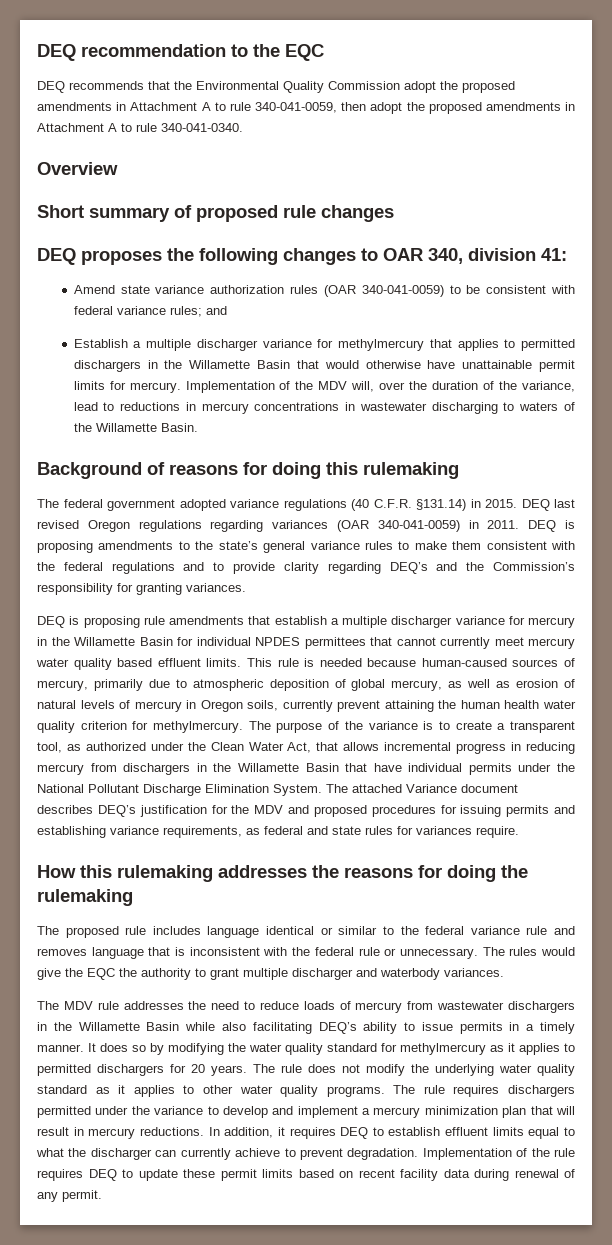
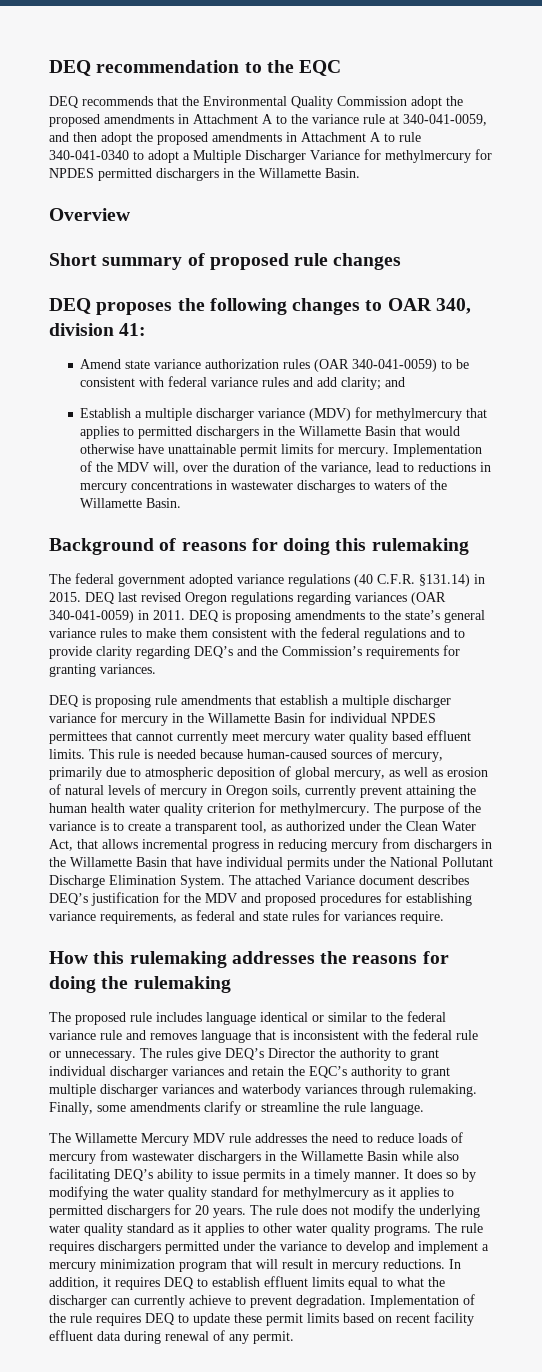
[229,102,337,113] rule 340-041-0059, -> [291,114,487,126] [49,132,69,142] the variance rule at 340-041-0059, and
[161,123,243,132] 340-041-0340. -> [49,149,492,163] [49,168,360,181] 340-041-0340 to adopt a Multiple Discharger Variance for methylmercury for NPDES permitted dischargers in the Willamette Basin.
[169,306,202,317] rules; -> [262,377,382,390] rules and add clarity;
(312, 343) none -> [309,408,352,421] (MDV)
[431,402,498,414] discharging -> [297,480,356,493] discharges
[37,583,113,595] responsibility -> [366,646,439,659] requirements
[460,805,575,817] issuing permits and -> (402, 897) none
[540,947,575,956] [37,968,137,980] would give the EQC the -> [197,1048,439,1061] [49,1066,347,1079] give DEQ’s Director the authority to grant individual discharger variances and retain the EQC’s
(353, 974) none -> [162,1084,214,1094] variances
[444,968,504,977] [37,1001,59,1010] variances. // The -> [305,1084,477,1097] [49,1101,424,1115] [49,1133,189,1146] variances through rulemaking. Finally, some amendments clarify or streamline the rule language. // The Willamette Mercury
[502,1106,527,1118] plan -> [179,1261,227,1272] program
(438, 1175) none -> [49,1330,93,1341] effluent

